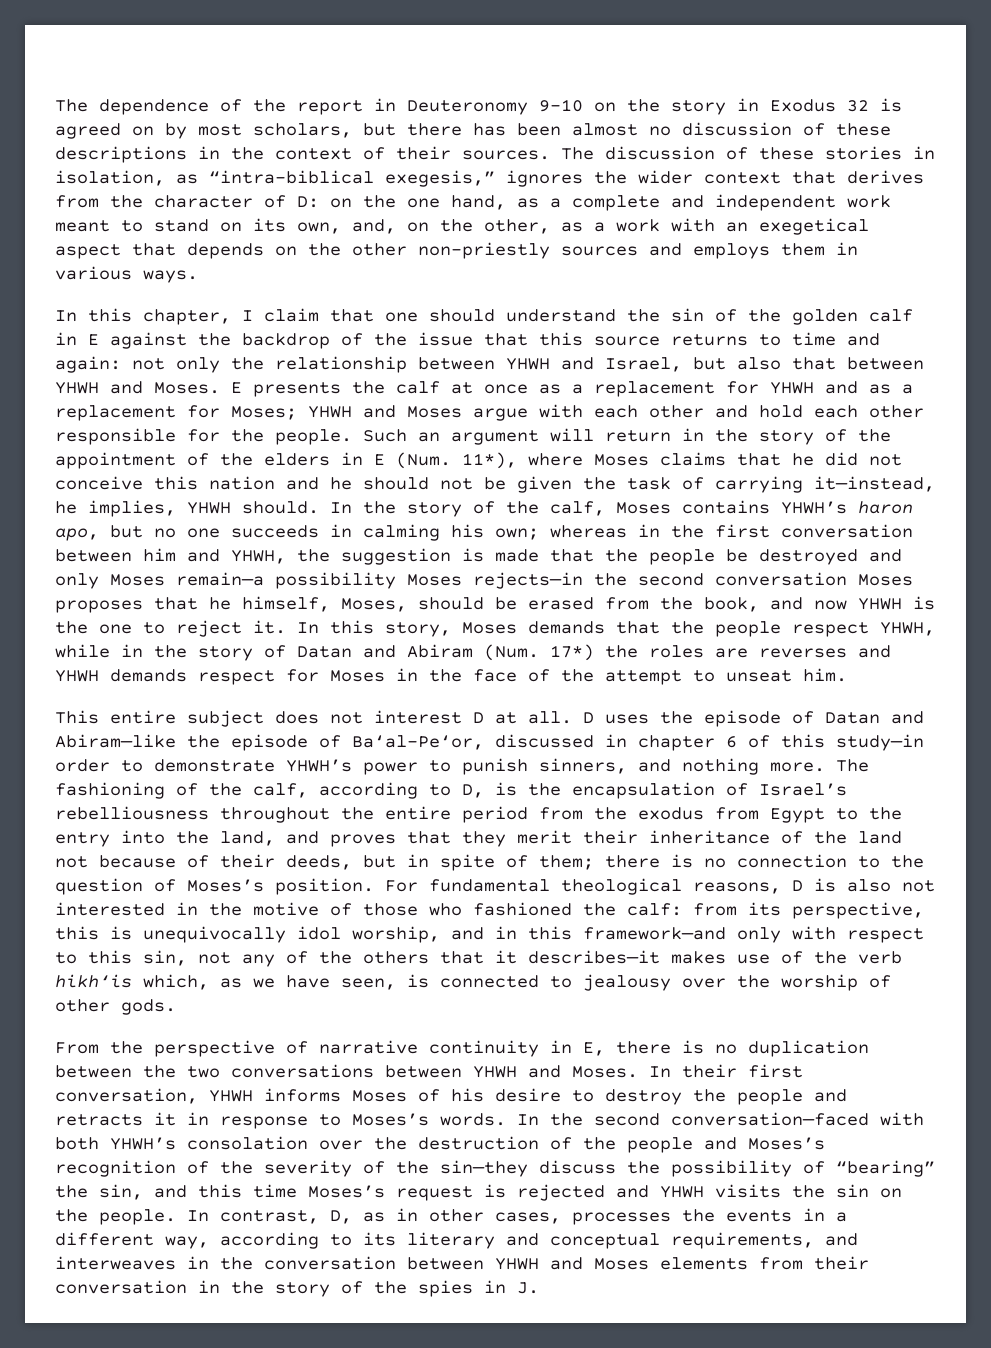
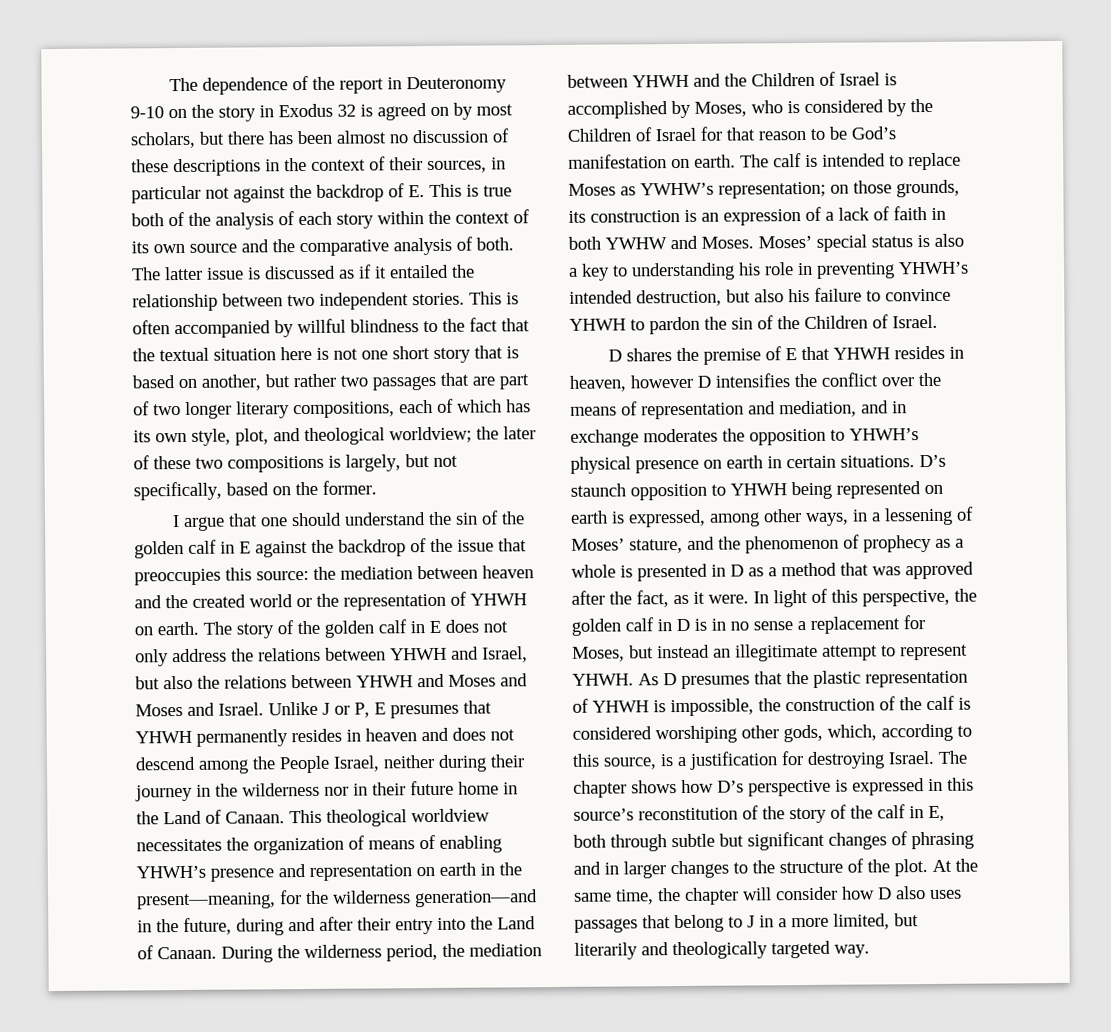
[462,146,935,160] [55,170,924,187] [55,194,891,211] [55,218,869,235] [55,242,858,259] [55,266,198,283] [55,308,319,325] sources. The discussion of these stories in isolation, as “intra-biblical exegesis,” ignores the wider context that derives from the character of D: on the one hand, as a complete and independent work meant to stand on its own, and, on the other, as a work with an exegetical aspect that depends on the other non-priestly sources and employs them in various ways. // In this chapter, I claim -> [427,157,506,174] [131,183,512,204] [131,209,530,230] [131,236,514,257] [131,264,475,281] [132,291,519,312] [132,317,530,339] [132,345,519,363] [132,372,529,391] [133,398,531,419] [133,426,536,446] [133,454,458,473] [133,480,377,501] [171,515,225,531] sources, in particular not against the backdrop of E. This is true both of the analysis of each story within the context of its own source and the comparative analysis of both. The latter issue is discussed as if it entailed the relationship between two independent stories. This is often accompanied by willful blindness to the fact that the textual situation here is not one short story that is based on another, but rather two passages that are part of two longer literary compositions, each of which has its own style, plot, and theological worldview; the later of these two compositions is largely, but not specifically, based on the former. // I argue
[539,332,880,346] [55,356,407,373] this source returns to time and again: not only the relationship -> [134,565,534,586] [134,591,527,611] [134,619,508,639] [135,647,321,667] preoccupies this source: the mediation between heaven and the created world or the representation of YHWH on earth. The story of the golden calf in E does not only address the relations
[792,357,924,370] [55,381,913,397] [55,404,924,421] [55,428,891,445] [55,452,902,469] [55,476,935,493] [55,500,913,517] [55,524,913,541] [55,548,902,565] [55,572,913,589] [55,596,935,613] [55,620,935,637] [55,644,891,661] [55,668,847,685] [55,710,924,727] [55,734,924,751] [55,758,869,775] [55,782,847,799] [55,806,902,823] [55,830,902,847] [55,854,924,871] [55,878,935,895] [55,902,924,919] [55,926,924,943] [55,950,902,967] [55,974,891,991] [55,999,176,1015] [55,1040,869,1057] [55,1064,803,1078] [55,1088,847,1105] [55,1112,924,1129] [55,1136,825,1153] [55,1160,935,1177] [55,1184,902,1201] [55,1208,847,1225] [55,1232,858,1249] [55,1256,869,1270] [55,1280,539,1297] that between YHWH and Moses. E presents the calf at once as a replacement for YHWH and as a replacement for Moses; YHWH and Moses argue with each other and hold each other responsible for the people. Such an argument will return in the story of the appointment of the elders in E (Num. 11*), where Moses claims that he did not conceive this nation and he should not be given the task of carrying it—instead, he implies, YHWH should. In the story of the calf, Moses contains YHWH’s haron apo, but no one succeeds in calming his own; whereas in the first conversation between him and YHWH, the suggestion is made that the people be destroyed and only Moses remain—a possibility Moses rejects—in the second conversation Moses proposes that he himself, Moses, should be erased from the book, and now YHWH is the one to reject it. In this story, Moses demands that the people respect YHWH, while in the story of Datan and Abiram (Num. 17*) the roles are reverses and YHWH demands respect for Moses in the face of the attempt to unseat him. // This entire subject does not interest D at all. D uses the episode of Datan and Abiram—like the episode of Ba‘al-Pe‘or, discussed in chapter 6 of this study—in order to demonstrate YHWH’s power to punish sinners, and nothing more. The fashioning of the calf, according to D, is the encapsulation of Israel’s rebelliousness throughout the entire period from the exodus from Egypt to the entry into the land, and proves that they merit their inheritance of the land not because of their deeds, but in spite of them; there is no connection to the question of Moses’s position. For fundamental theological reasons, D is also not interested in the motive of those who fashioned the calf: from its perspective, this is unequivocally idol worship, and in this framework—and only with respect to this sin, not any of the others that it describes—it makes use of the verb hikh‘is which, as we have seen, is connected to jealousy over the worship of other gods. // From the perspective of narrative continuity in E, there is no duplication between the two conversations between YHWH and Moses. In their first conversation, YHWH informs Moses of his desire to destroy the people and retracts it in response to Moses’s words. In the second conversation—faced with both YHWH’s consolation over the destruction of the people and Moses’s recognition of the severity of the sin—they discuss the possibility of “bearing” the sin, and this time Moses’s request is rejected and YHWH visits the sin on the people. In contrast, D, as in other cases, processes the events in a different way, according to its literary and conceptual requirements, and interweaves in the conversation between YHWH and Moses elements from their conversation in the story of the spies in J. -> [197,673,528,689] [135,700,492,719] [135,727,515,747] [135,754,525,774] [135,780,518,802] [136,808,490,827] [136,834,502,855] [136,862,522,882] [137,889,538,910] [137,916,536,936] [137,943,542,963] [567,71,897,88] [567,98,933,119] [567,126,896,142] [568,152,961,171] [568,179,960,199] [568,206,946,226] [568,233,964,252] [569,261,969,281] [569,287,951,307] [569,314,938,335] [607,345,964,365] [569,372,941,392] [570,400,907,420] [570,428,919,447] [570,454,946,474] [570,481,943,501] [570,506,974,528] [571,534,964,554] [571,561,974,582] [571,588,977,608] [571,615,925,636] [572,643,968,662] [572,670,968,689] [572,695,971,717] [572,723,972,744] [572,750,968,770] [573,777,974,798] [573,804,945,824] [573,831,974,852] [573,858,978,879] [574,886,962,905] [574,913,919,933] [574,940,870,960] the relations between YHWH and Moses and Moses and Israel. Unlike J or P, E presumes that YHWH permanently resides in heaven and does not descend among the People Israel, neither during their journey in the wilderness nor in their future home in the Land of Canaan. This theological worldview necessitates the organization of means of enabling YHWH’s presence and representation on earth in the present—meaning, for the wilderness generation—and in the future, during and after their entry into the Land of Canaan. During the wilderness period, the mediation between YHWH and the Children of Israel is accomplished by Moses, who is considered by the Children of Israel for that reason to be God’s manifestation on earth. The calf is intended to replace Moses as YWHW’s representation; on those grounds, its construction is an expression of a lack of faith in both YWHW and Moses. Moses’ special status is also a key to understanding his role in preventing YHWH’s intended destruction, but also his failure to convince YHWH to pardon the sin of the Children of Israel. // D shares the premise of E that YHWH resides in heaven, however D intensifies the conflict over the means of representation and mediation, and in exchange moderates the opposition to YHWH’s physical presence on earth in certain situations. D’s staunch opposition to YHWH being represented on earth is expressed, among other ways, in a lessening of Moses’ stature, and the phenomenon of prophecy as a whole is presented in D as a method that was approved after the fact, as it were. In light of this perspective, the golden calf in D is in no sense a replacement for Moses, but instead an illegitimate attempt to represent YHWH. As D presumes that the plastic representation of YHWH is impossible, the construction of the calf is considered worshiping other gods, which, according to this source, is a justification for destroying Israel. The chapter shows how D’s perspective is expressed in this source’s reconstitution of the story of the calf in E, both through subtle but significant changes of phrasing and in larger changes to the structure of the plot. At the same time, the chapter will consider how D also uses passages that belong to J in a more limited, but literarily and theologically targeted way.

